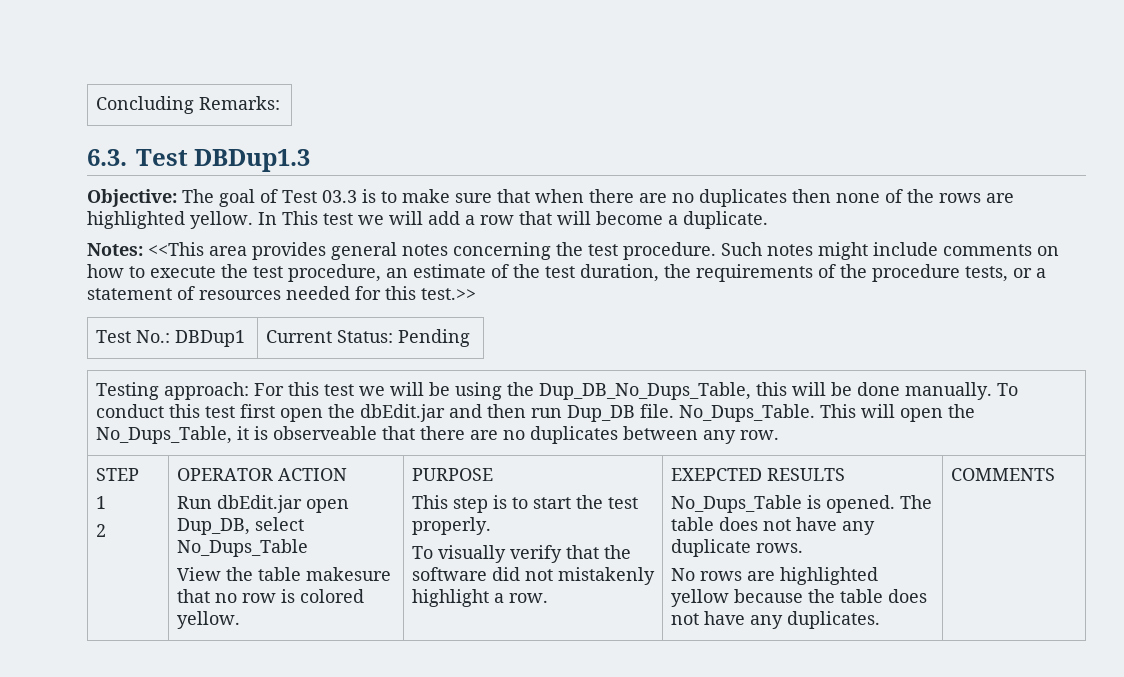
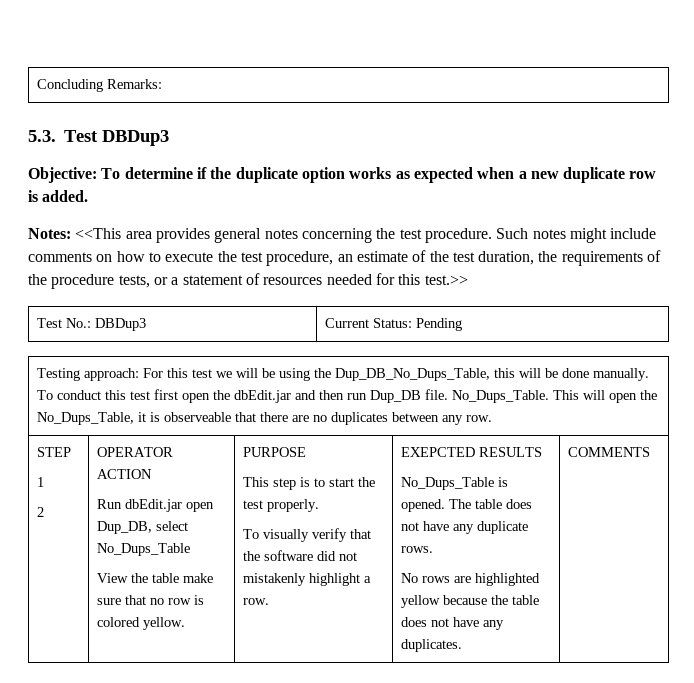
[87,149,311,172] [87,189,1014,207] [87,211,768,229] 6.3. Test DBDup1.3 // Objective: The goal of Test 03.3 is to make sure that when there are no duplicates then none of the rows are highlighted yellow. In This test we will add a row that will become a duplicate. -> [28,130,169,146] [28,167,657,183] [28,190,89,202] 5.3. Test DBDup3 // Objective: To determine if the duplicate option works as expected when a new duplicate row is added.
[174,330,245,347] DBDup1 -> [94,318,146,331] DBDup3
[305,567,391,581] makesure -> [182,573,213,583] [96,598,121,605] make sure

